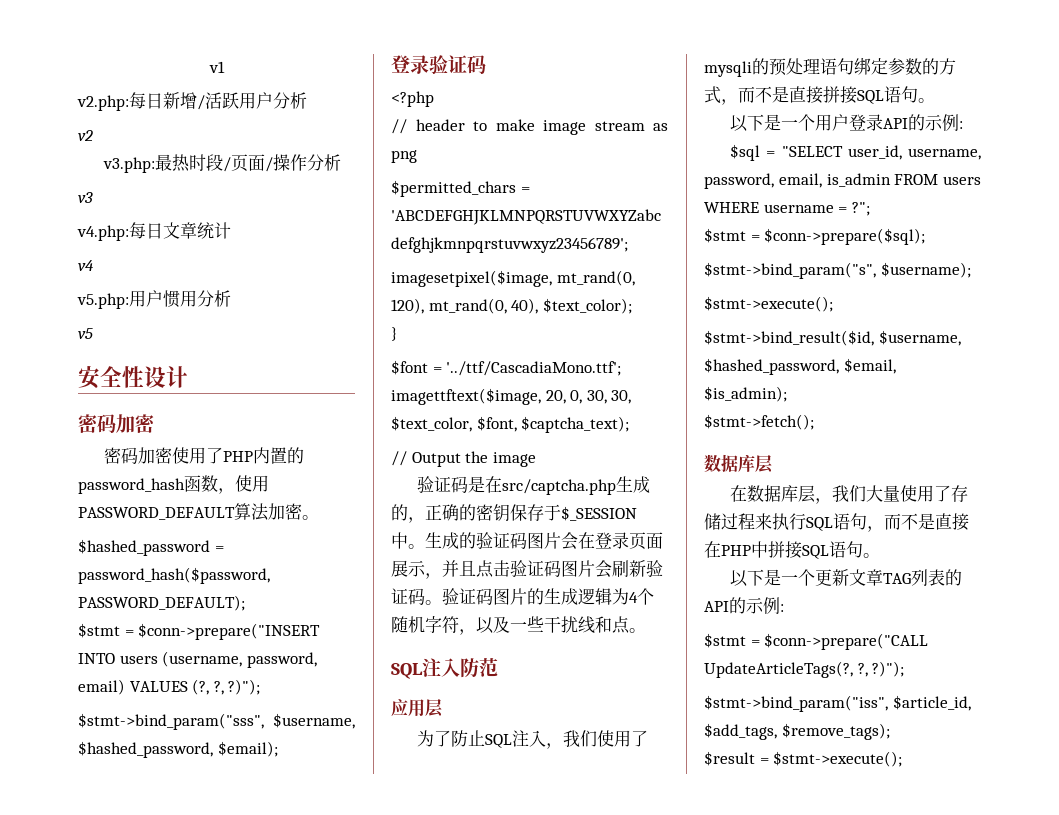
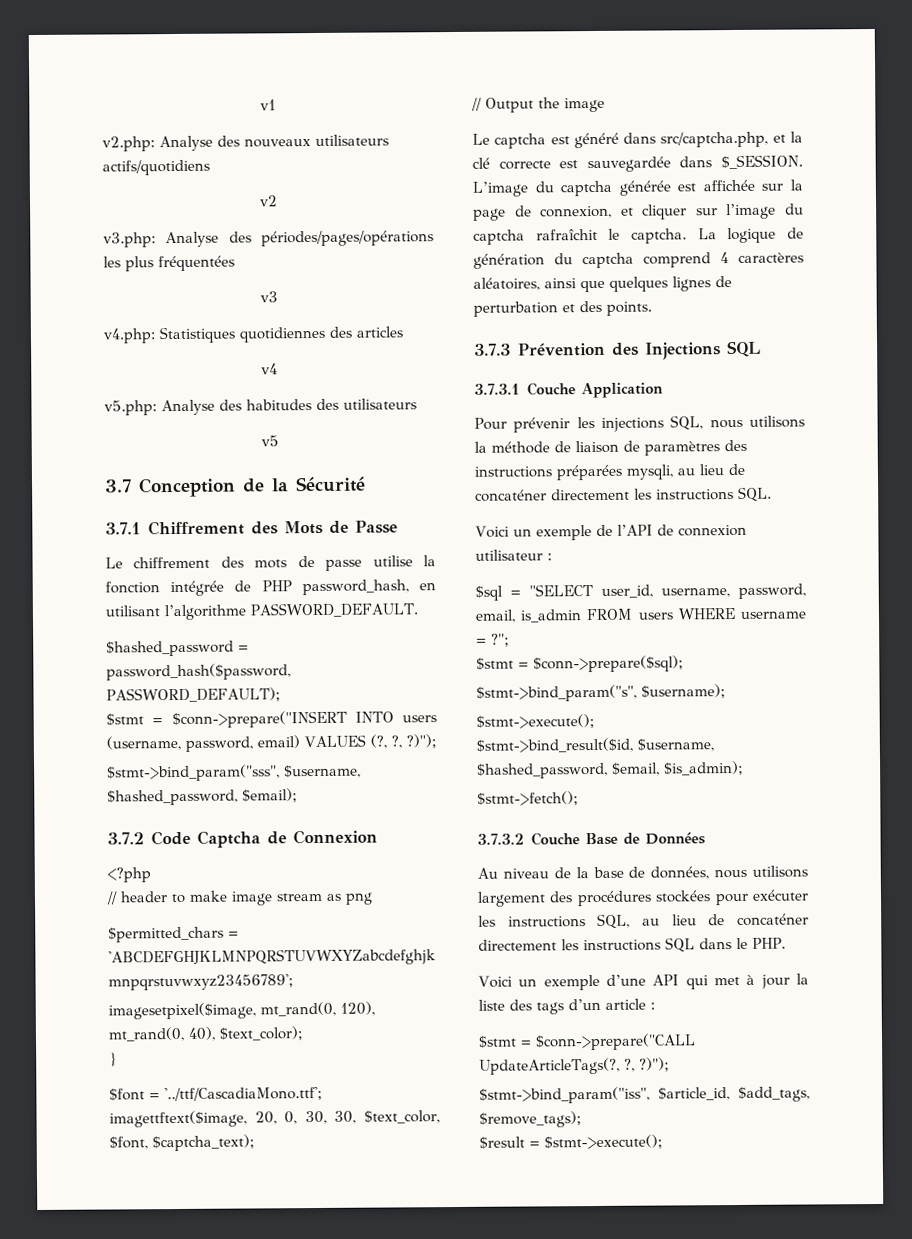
[129,92,307,110] [78,130,93,141] [103,154,342,173] [78,192,93,203] [77,222,231,241] [78,260,94,271] [77,290,231,309] [78,328,93,339] [78,366,188,389] [78,414,155,433] [104,447,305,464] [78,475,269,494] [78,503,319,521] 每日新增/活跃用户分析 // v2 // v3.php:最热时段/页面/操作分析 // v3 // v4.php:每日文章统计 // v4 // v5.php:用户惯用分析 // v5 // 安全性设计 // 密码加密 // 密码加密使用了PHP内置的password_hash函数，使用PASSWORD_DEFAULT算法加密。 -> [159,134,389,152] [102,159,210,176] [258,195,278,207] [103,230,434,248] [103,255,235,272] [259,291,278,303] [103,326,403,344] [261,363,278,375] [104,398,417,416] [260,435,279,447] [104,476,366,498] [105,520,398,536] [105,555,436,571] [105,579,436,597] [105,602,418,621] Analyse des nouveaux utilisateurs actifs/quotidiens // v2 // v3.php: Analyse des périodes/pages/opérations les plus fréquentées // v3 // v4.php: Statistiques quotidiennes des articles // v4 // v5.php: Analyse des habitudes des utilisateurs // v5 // 3.7 Conception de la Sécurité // 3.7.1 Chiffrement des Mots de Passe // Le chiffrement des mots de passe utilise la fonction intégrée de PHP password_hash, en utilisant l’algorithme PASSWORD_DEFAULT.
[391,55,486,74] 登录验证码 -> [107,829,378,848] 3.7.2 Code Captcha de Connexion
[417,476,651,495] [391,504,637,523] [391,532,663,550] [391,560,663,579] [391,588,654,605] [391,616,646,635] [391,658,498,679] [391,699,443,717] [417,730,649,749] [704,57,956,77] [704,86,935,105] [730,114,960,132] 验证码是在src/captcha.php生成的，正确的密钥保存于$_SESSION中。生成的验证码图片会在登录页面展示，并且点击验证码图片会刷新验证码。验证码图片的生成逻辑为4个随机字符，以及一些干扰线和点。 // SQL注入防范 // 应用层 // 为了防止SQL注入，我们使用了mysqli的预处理语句绑定参数的方式，而不是直接拼接SQL语句。 // 以下是一个用户登录API的示例 -> [472,131,803,149] [472,154,803,173] [472,179,803,197] [473,203,804,221] [473,227,804,245] [473,252,804,269] [473,276,732,293] [473,300,652,317] [474,340,761,360] [474,382,663,399] [474,415,805,433] [474,439,747,456] [474,463,745,481] [475,486,772,502] [475,524,747,541] [475,549,543,561] Le captcha est généré dans src/captcha.php, et la clé correcte est sauvegardée dans $_SESSION. L’image du captcha générée est affichée sur la page de connexion, et cliquer sur l’image du captcha rafraîchit le captcha. La logique de génération du captcha comprend 4 caractères aléatoires, ainsi que quelques lignes de perturbation et des points. // 3.7.3 Prévention des Injections SQL // 3.7.3.1 Couche Application // Pour prévenir les injections SQL, nous utilisons la méthode de liaison de paramètres des instructions préparées mysqli, au lieu de concaténer directement les instructions SQL. // Voici un exemple de l’API de connexion utilisateur
[704,454,773,473] [730,485,969,504] [704,513,969,532] [704,541,880,559] [730,569,963,587] [704,597,780,614] 数据库层 // 在数据库层，我们大量使用了存储过程来执行SQL语句，而不是直接在PHP中拼接SQL语句。 // 以下是一个更新文章TAG列表的API的示例 -> [477,832,706,846] [477,865,808,880] [477,889,809,907] [478,913,809,929] [478,937,786,953] [478,973,809,991] [478,998,646,1015] 3.7.3.2 Couche Base de Données // Au niveau de la base de données, nous utilisons largement des procédures stockées pour exécuter les instructions SQL, au lieu de concaténer directement les instructions SQL dans le PHP. // Voici un exemple d’une API qui met à jour la liste des tags d’un article

